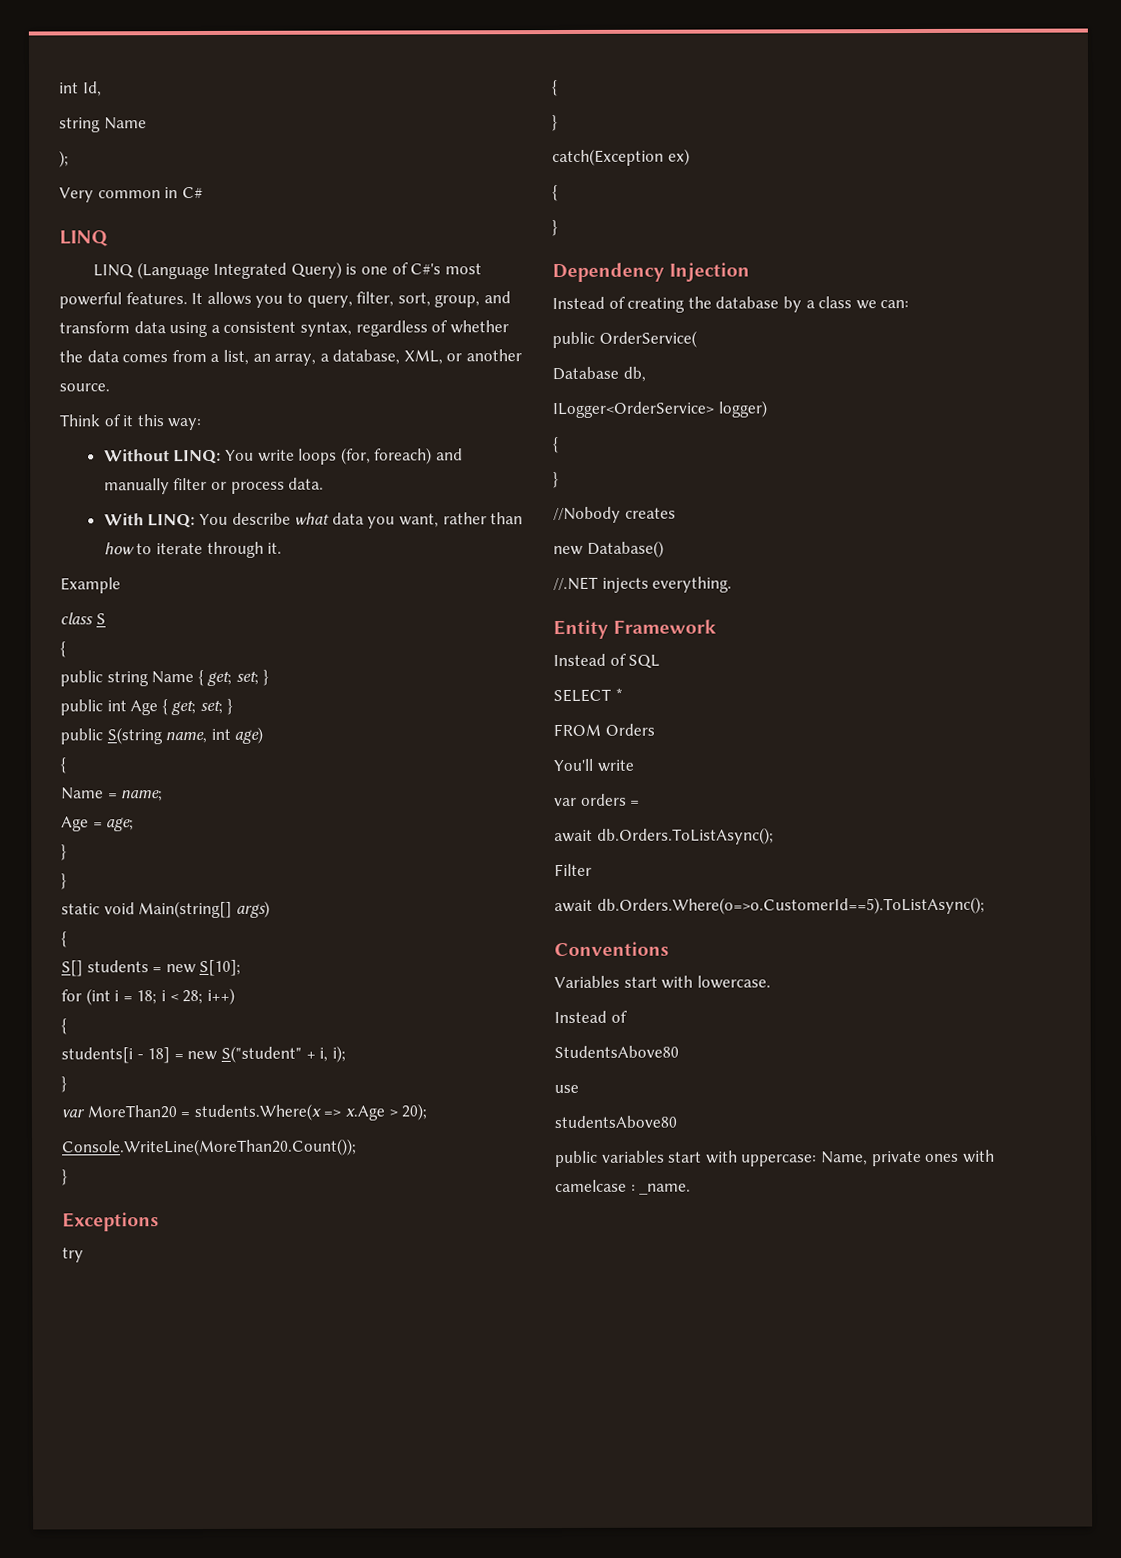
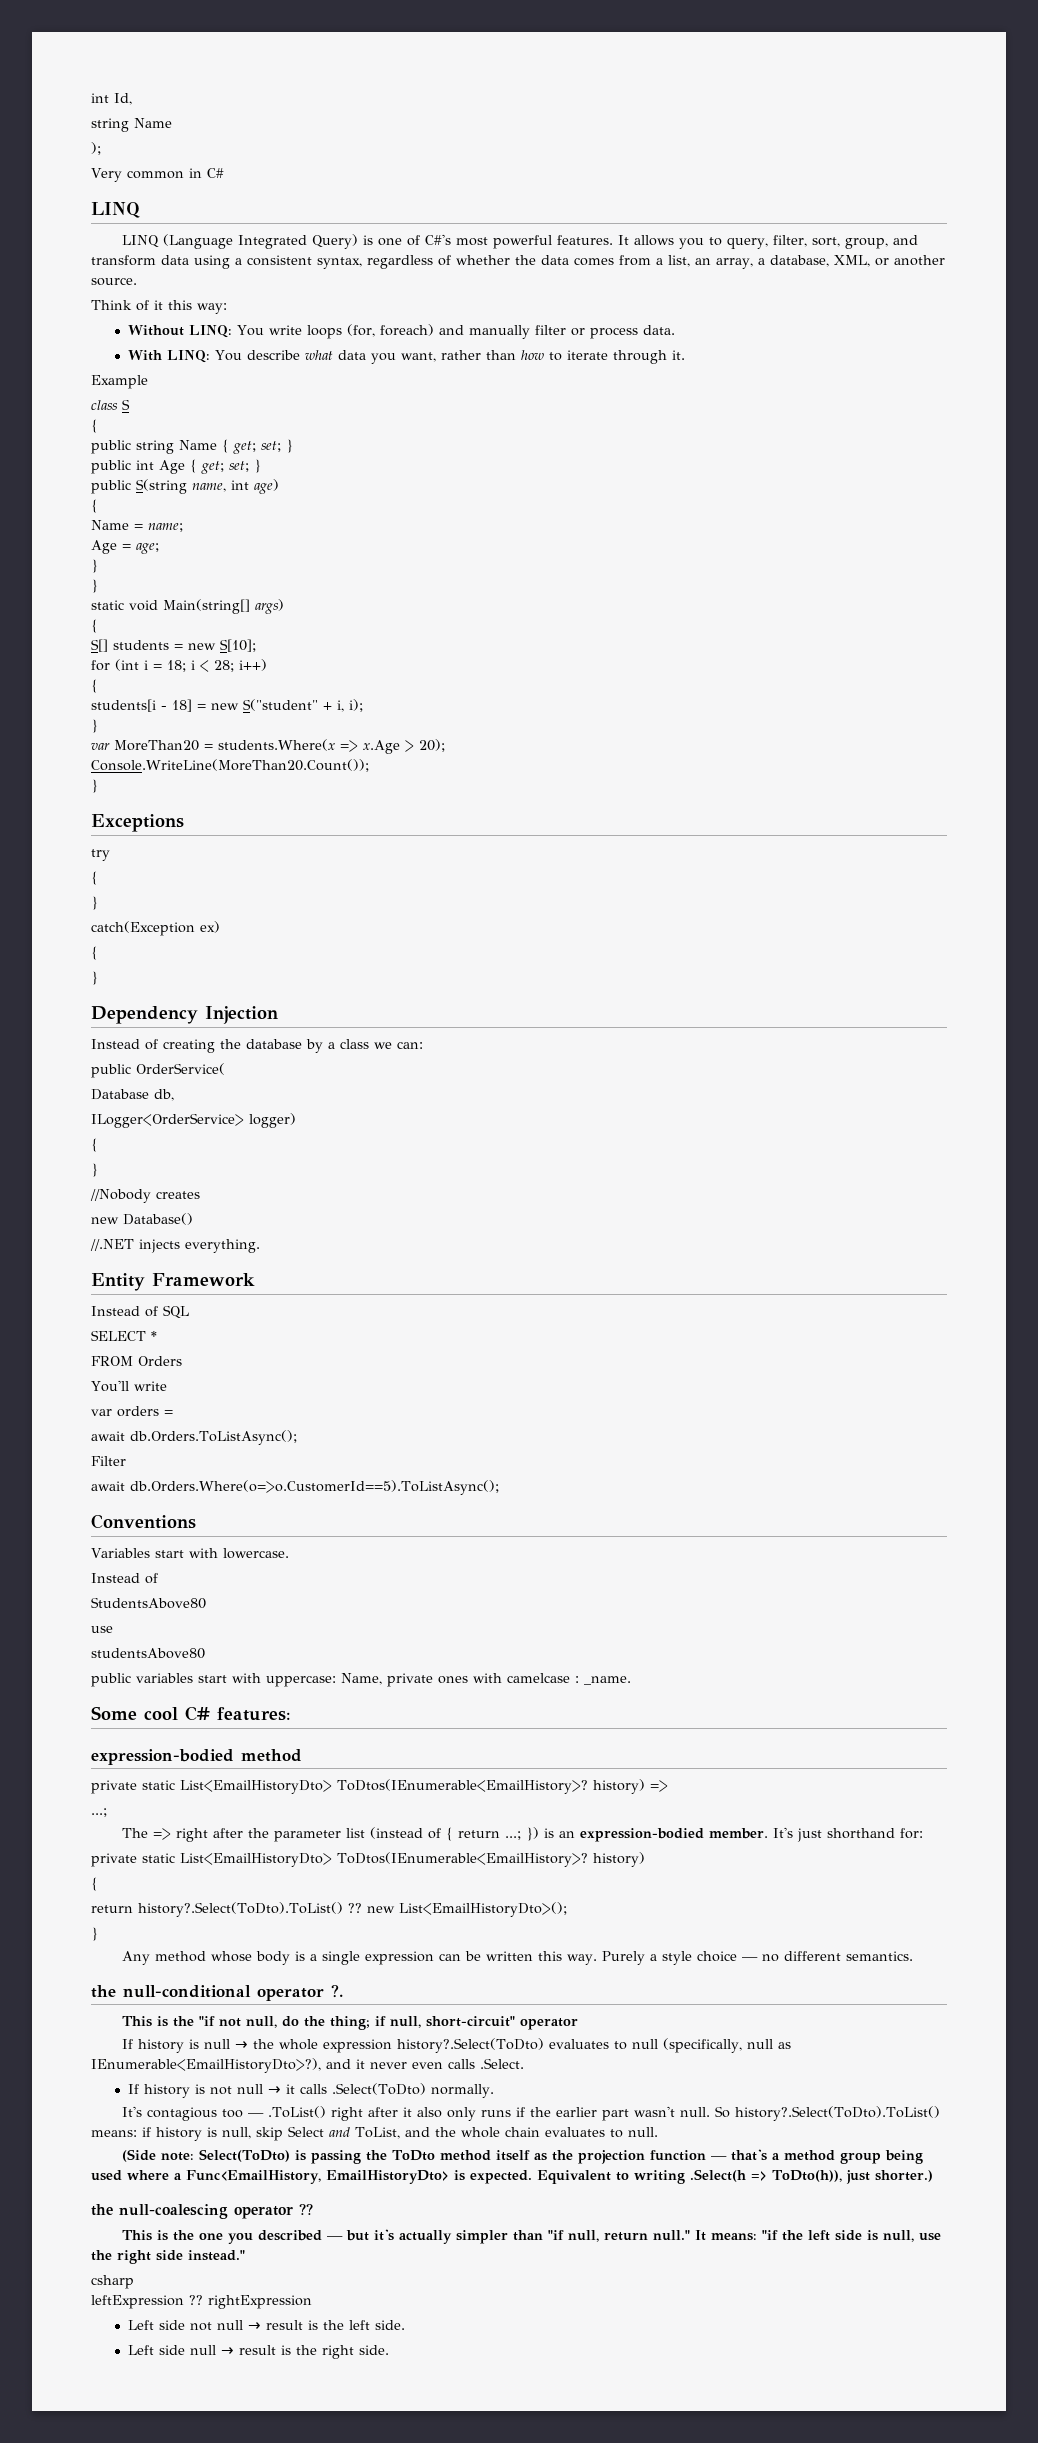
(692, 1189) none -> [91,1706,291,1721] [91,1749,302,1765] [91,1779,668,1794] [91,1808,107,1817] [122,1827,924,1842] [91,1852,645,1867] [91,1877,98,1891] [91,1902,567,1917] [91,1927,98,1941] [122,1951,914,1965] [91,1984,343,2001] [122,2016,579,2030] [122,2038,792,2053] [91,2058,524,2073] [128,2083,495,2098] [122,2106,941,2121] [91,2126,658,2141] [122,2149,924,2164] [91,2169,933,2184] [91,2204,313,2219] [122,2229,942,2244] [91,2250,245,2264] [91,2275,134,2289] [91,2295,312,2309] [128,2320,406,2331] [128,2345,390,2359] // Some cool C# features: // expression-bodied method // private static List<EmailHistoryDto> ToDtos(IEnumerable<EmailHistory>? history) => // ...; // The => right after the parameter list (instead of { return ...; }) is an expression-bodied member. It's just shorthand for: // private static List<EmailHistoryDto> ToDtos(IEnumerable<EmailHistory>? history) // { // return history?.Select(ToDto).ToList() ?? new List<EmailHistoryDto>(); // } // Any method whose body is a single expression can be written this way. Purely a style choice — no different semantics. // the null-conditional operator ?. // This is the "if not null, do the thing; if null, short-circuit" operator // If history is null → the whole expression history?.Select(ToDto) evaluates to null (specifically, null as IEnumerable<EmailHistoryDto>?), and it never even calls .Select. // If history is not null → it calls .Select(ToDto) normally. // It's contagious too — .ToList() right after it also only runs if the earlier part wasn't null. So history?.Select(ToDto).ToList() means: if history is null, skip Select and ToList, and the whole chain evaluates to null. // (Side note: Select(ToDto) is passing the ToDto method itself as the projection function — that's a method group being used where a Func<EmailHistory, EmailHistoryDto> is expected. Equivalent to writing .Select(h => ToDto(h)), just shorter.) // the null-coalescing operator ?? // This is the one you described — but it's actually simpler than "if null, return null." It means: "if the left side is null, use the right side instead." // csharp // leftExpression ?? rightExpression // Left side not null → result is the left side. // Left side null → result is the right side.

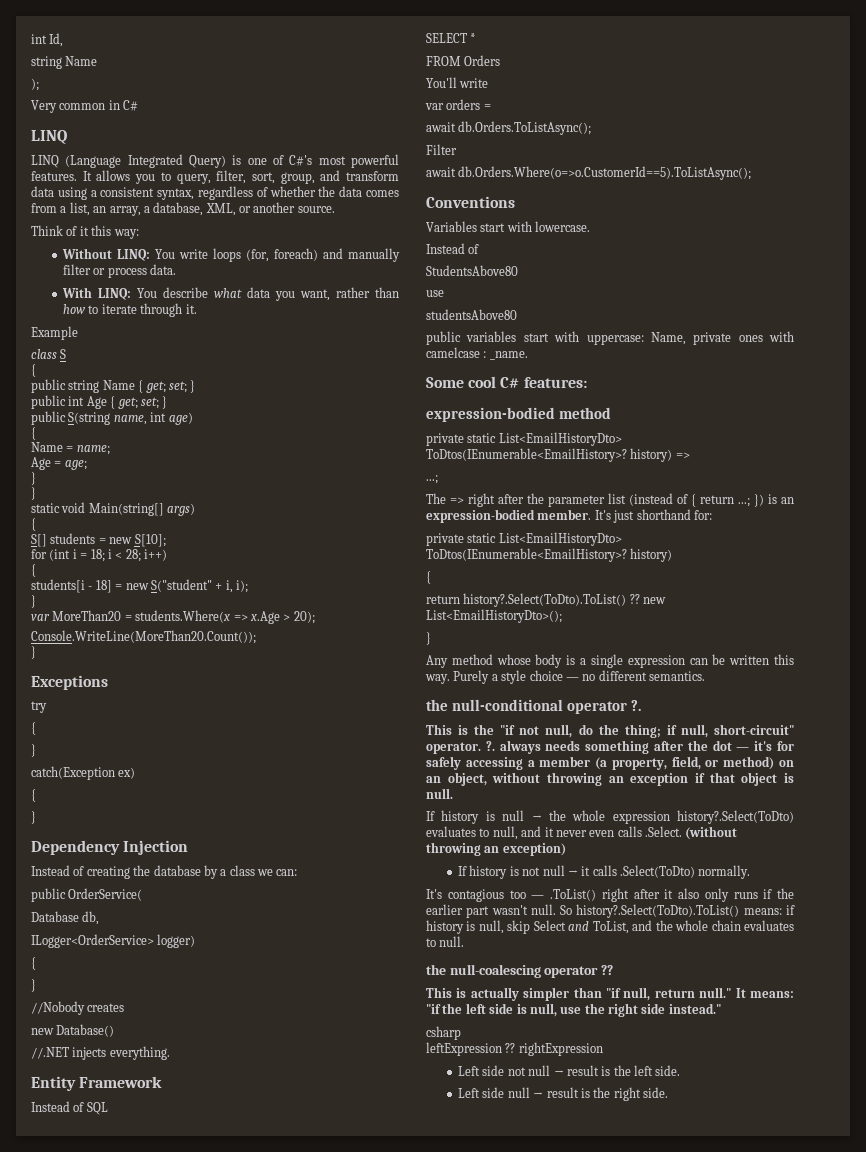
[520,2018,579,2030] operator -> [426,740,794,754] [426,756,794,770] [426,772,794,786] [426,788,453,799] operator. ?. always needs something after the dot — it's for safely accessing a member (a property, field, or method) on an object, without throwing an exception if that object is null.
[632,2038,792,2053] [91,2058,321,2073] null (specifically, null as IEnumerable<EmailHistoryDto>?), -> [492,826,518,840] null,
(524, 2063) none -> [685,826,738,840] [426,842,566,856] (without throwing an exception)
[122,2149,924,2164] [91,2169,933,2184] // (Side note: Select(ToDto) is passing the ToDto method itself as the projection function — that's a method group being used where a Func<EmailHistory, EmailHistoryDto> is expected. Equivalent to writing .Select(h => ToDto(h)), just shorter.) -> (465, 941) none
[173,2229,395,2244] the one you described — but it's -> (467, 993) none

